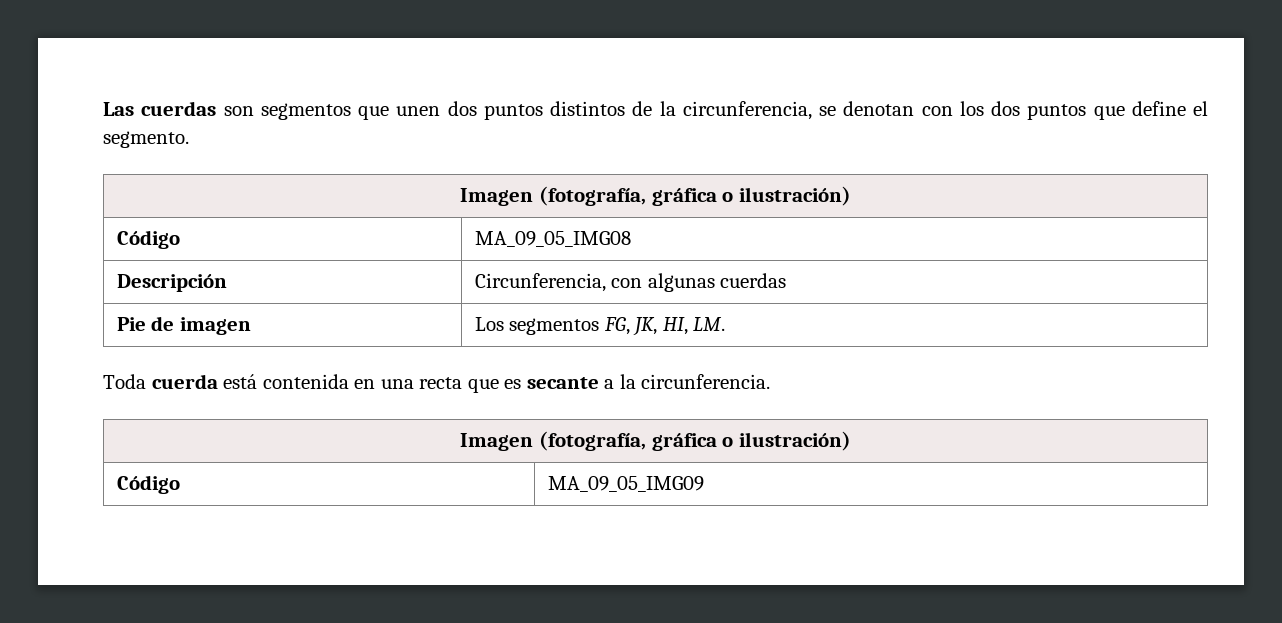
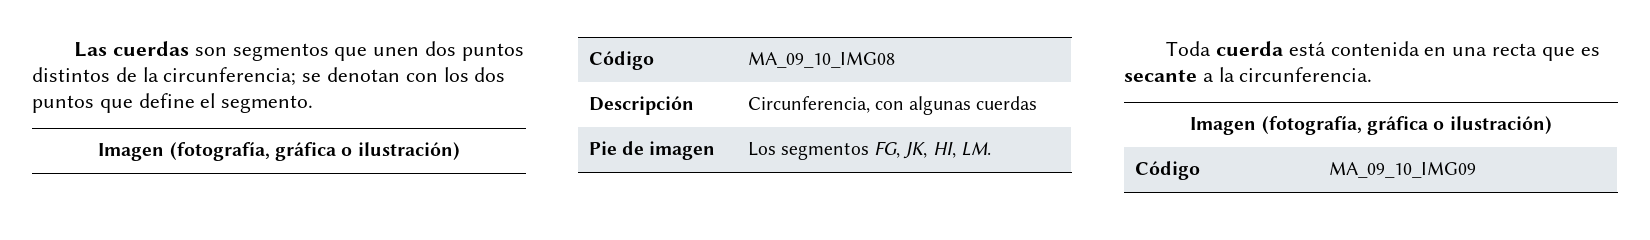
[682,101,812,120] circunferencia, -> [163,67,297,86] circunferencia;
[474,231,631,247] MA_09_05_IMG08 -> [747,52,895,68] MA_09_10_IMG08
[547,476,704,492] MA_09_05_IMG09 -> [1328,162,1476,178] MA_09_10_IMG09

